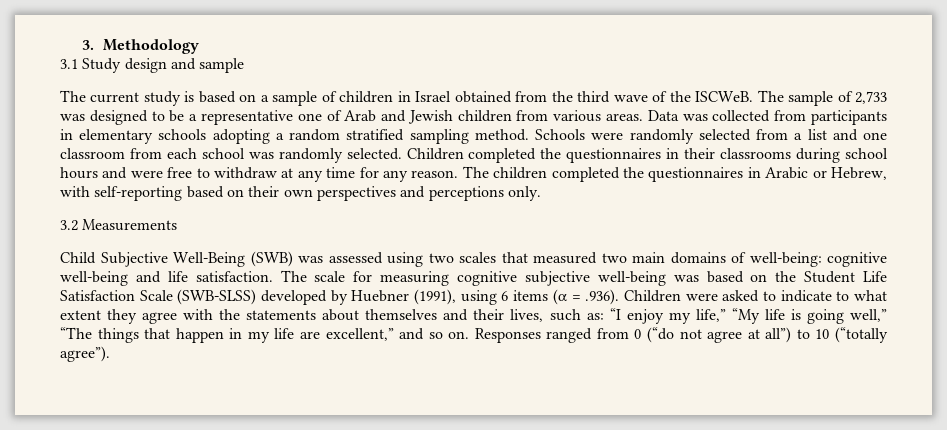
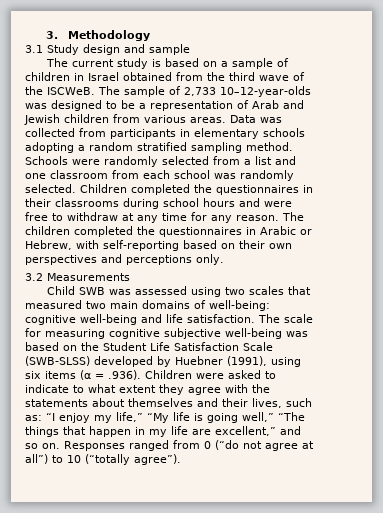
(887, 97) none -> [220,86,311,97] 10–12-year-olds
[200,110,322,125] representative one -> [150,101,233,111] representation
[100,251,293,267] Subjective Well-Being (SWB) -> [79,287,106,295] SWB
[501,291,509,301] 6 -> [25,371,41,379] six

